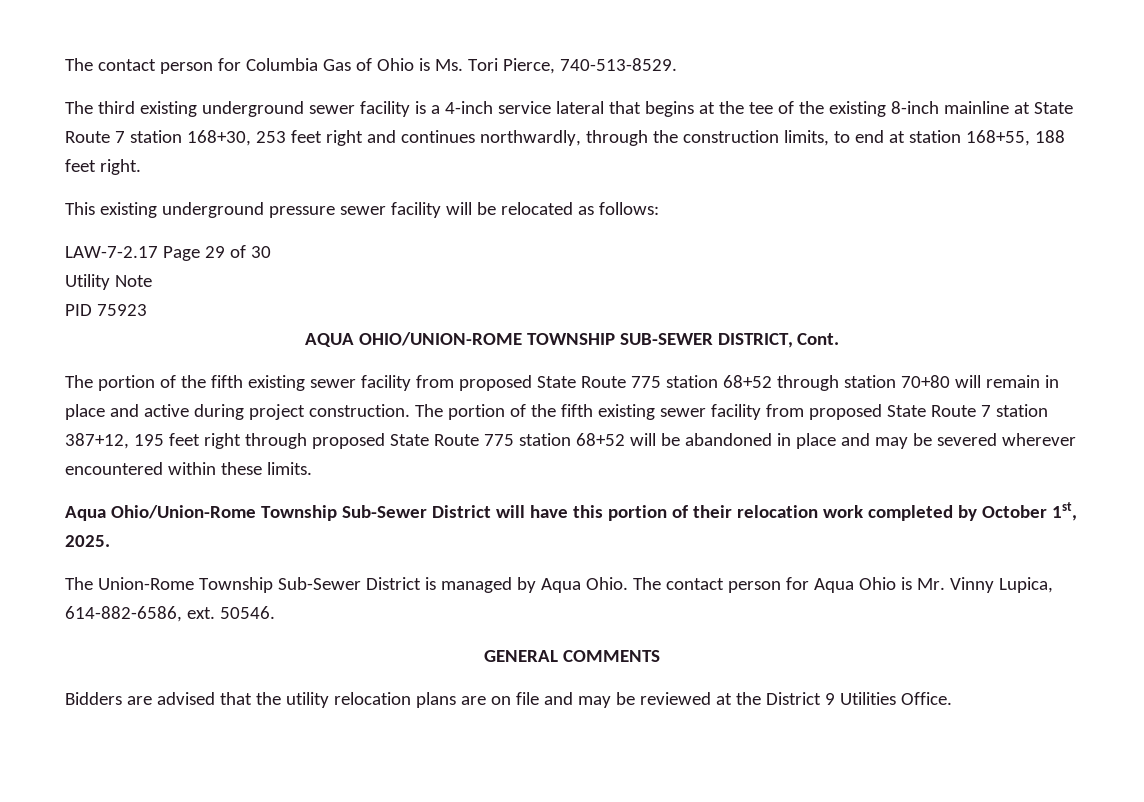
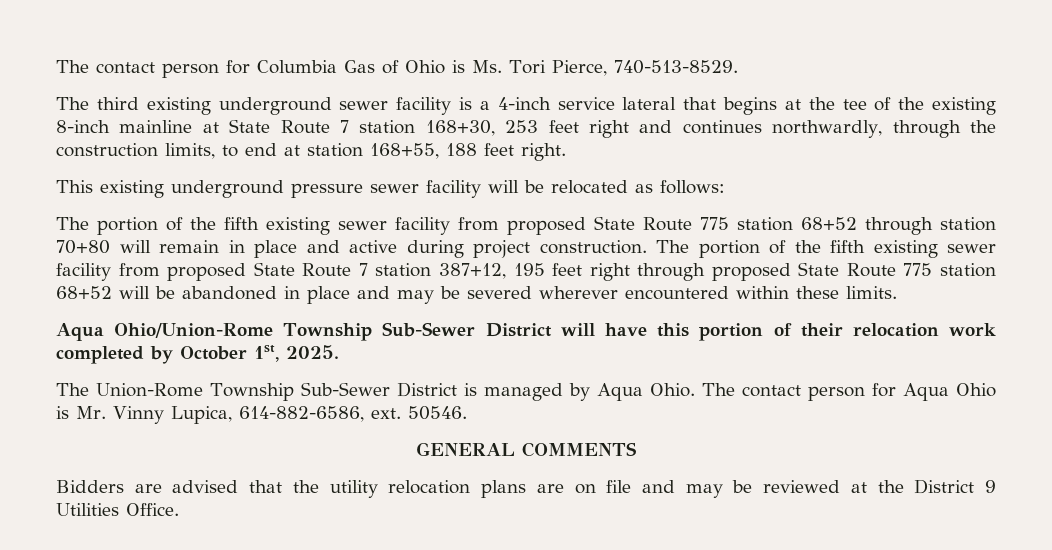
[65,245,271,261] [65,274,152,290] [65,304,147,316] [304,332,840,348] // LAW-7-2.17 Page 29 of 30 // Utility Note // PID 75923 // AQUA OHIO/UNION-ROME TOWNSHIP SUB-SEWER DISTRICT, Cont. -> (725, 187) none

